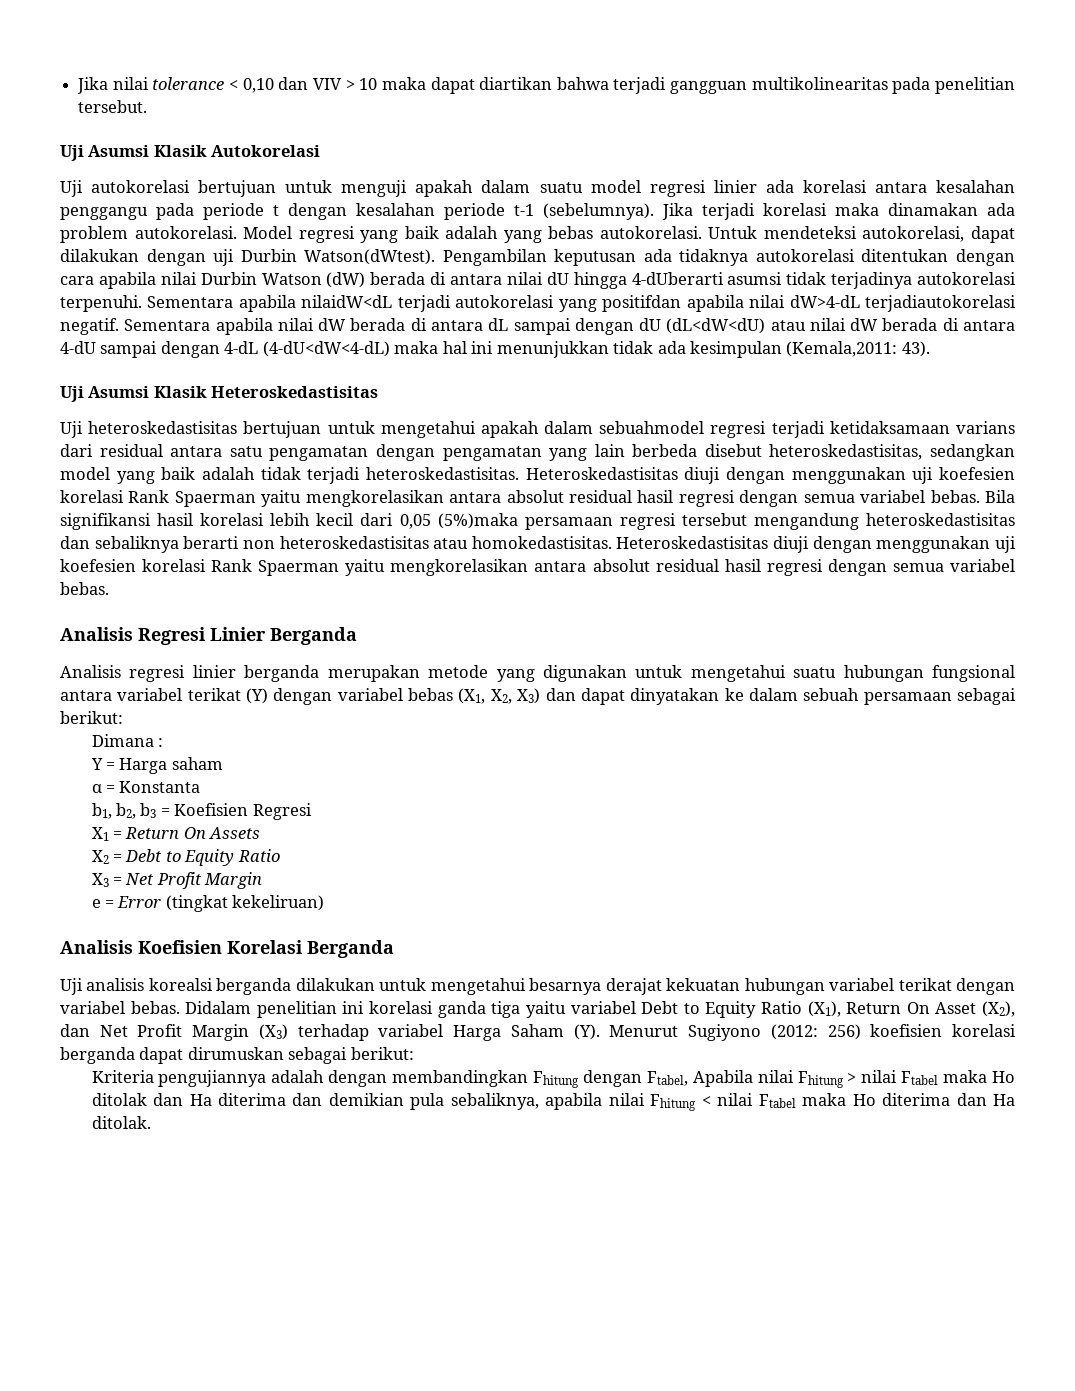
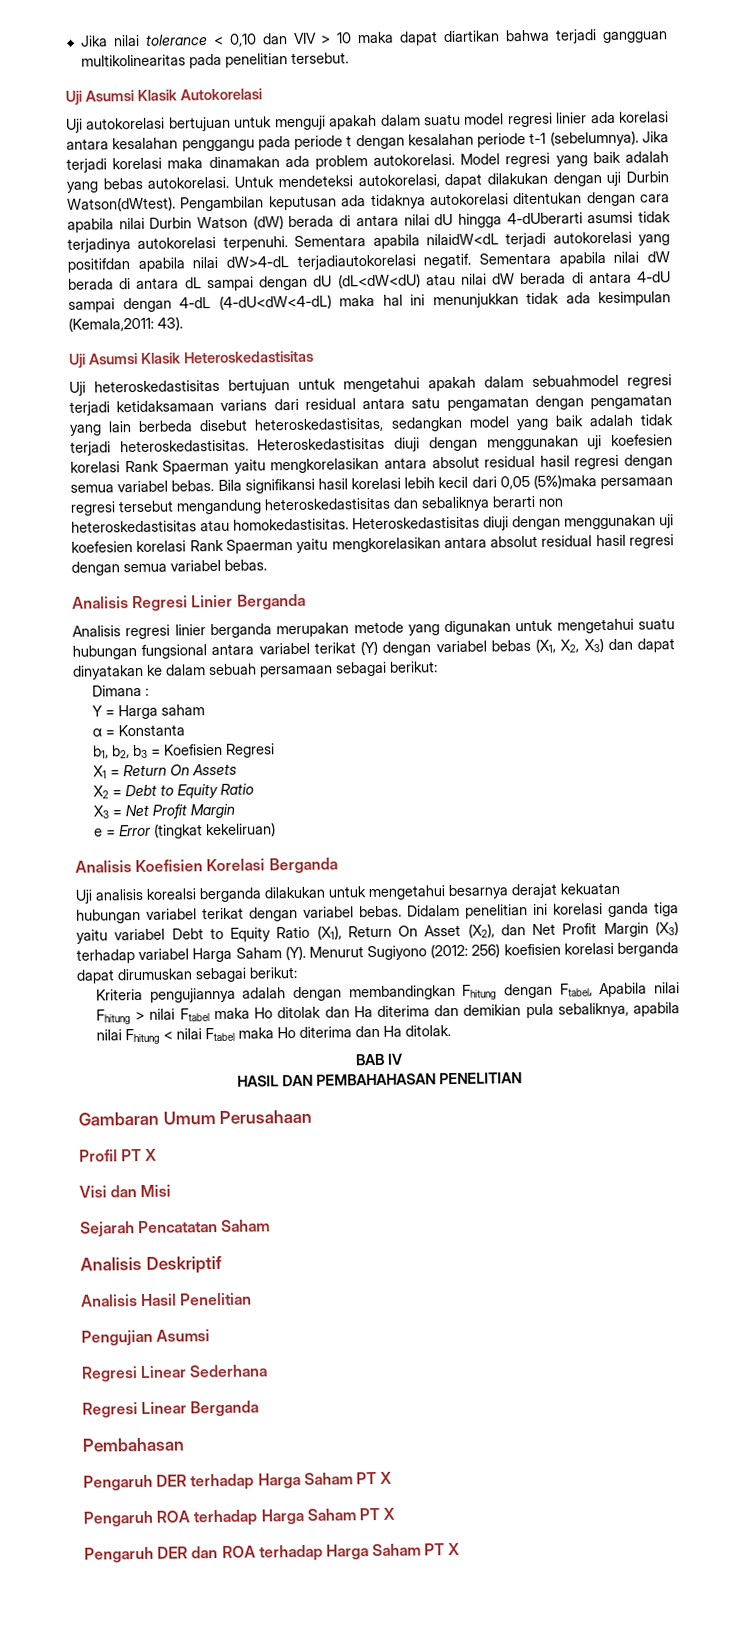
(151, 1122) none -> [355,1053,403,1066] [237,1072,522,1087] [78,1109,313,1126] [79,1148,158,1162] [79,1184,172,1198] [80,1219,271,1237] [80,1255,222,1274] [81,1292,253,1307] [81,1329,211,1346] [81,1364,269,1382] [82,1400,260,1418] [82,1437,185,1452] [83,1471,393,1491] [83,1507,396,1527] [84,1542,461,1563] // BAB IV // HASIL DAN PEMBAHAHASAN PENELITIAN // Gambaran Umum Perusahaan // Profil PT X // Visi dan Misi // Sejarah Pencatatan Saham // Analisis Deskriptif // Analisis Hasil Penelitian // Pengujian Asumsi // Regresi Linear Sederhana // Regresi Linear Berganda // Pembahasan // Pengaruh DER terhadap Harga Saham PT X // Pengaruh ROA terhadap Harga Saham PT X // Pengaruh DER dan ROA terhadap Harga Saham PT X

